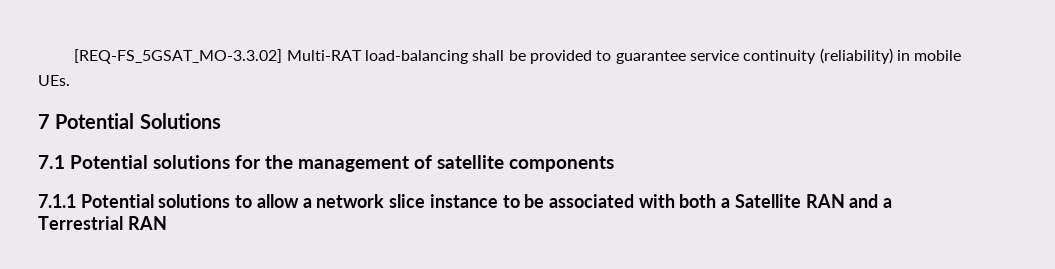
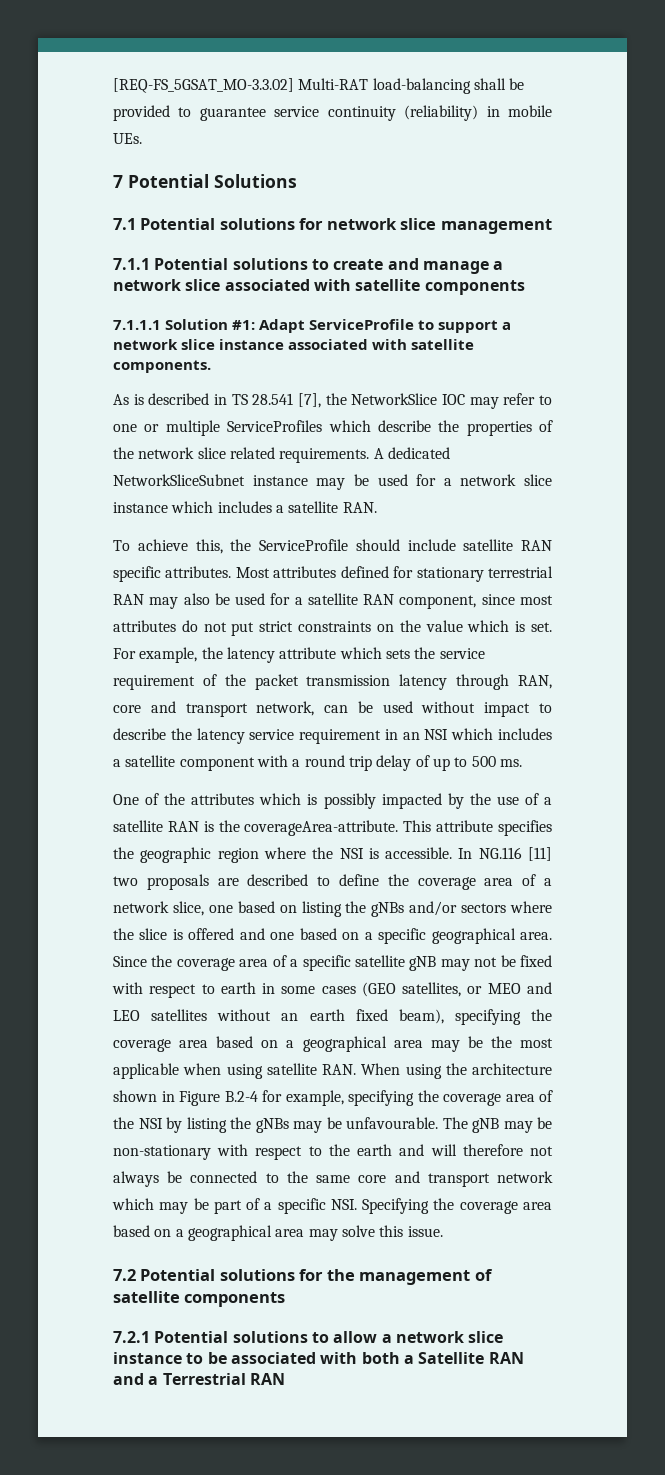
(261, 162) none -> [326,218,552,234] [113,258,504,274] [113,279,525,295] [113,319,512,333] [113,339,475,350] [113,360,211,373] [113,393,552,409] [113,420,553,436] [113,447,450,463] [113,474,552,490] [113,501,377,513] [113,539,552,554] [113,566,554,582] [113,593,553,609] [113,620,552,636] [113,647,485,663] [113,674,552,690] [113,701,552,717] [113,728,552,744] [113,755,522,771] [113,793,552,809] [113,820,552,836] [113,847,553,863] [113,874,552,890] [113,901,552,917] [113,928,552,944] [113,955,552,971] [112,982,552,998] [113,1009,552,1025] [113,1036,554,1052] [113,1063,552,1079] [113,1090,553,1106] [113,1117,552,1133] [113,1144,553,1160] [113,1171,553,1187] [112,1198,552,1214] [113,1225,443,1241] [113,1269,324,1281] network slice management // 7.1.1 Potential solutions to create and manage a network slice associated with satellite components // 7.1.1.1 Solution #1: Adapt ServiceProfile to support a network slice instance associated with satellite components. // As is described in TS 28.541 [7], the NetworkSlice IOC may refer to one or multiple ServiceProfiles which describe the properties of the network slice related requirements. A dedicated NetworkSliceSubnet instance may be used for a network slice instance which includes a satellite RAN. // To achieve this, the ServiceProfile should include satellite RAN specific attributes. Most attributes defined for stationary terrestrial RAN may also be used for a satellite RAN component, since most attributes do not put strict constraints on the value which is set. For example, the latency attribute which sets the service requirement of the packet transmission latency through RAN, core and transport network, can be used without impact to describe the latency service requirement in an NSI which includes a satellite component with a round trip delay of up to 500 ms. // One of the attributes which is possibly impacted by the use of a satellite RAN is the coverageArea-attribute. This attribute specifies the geographic region where the NSI is accessible. In NG.116 [11] two proposals are described to define the coverage area of a network slice, one based on listing the gNBs and/or sectors where the slice is offered and one based on a specific geographical area. Since the coverage area of a specific satellite gNB may not be fixed with respect to earth in some cases (GEO satellites, or MEO and LEO satellites without an earth fixed beam), specifying the coverage area based on a geographical area may be the most applicable when using satellite RAN. When using the architecture shown in Figure B.2-4 for example, specifying the coverage area of the NSI by listing the gNBs may be unfavourable. The gNB may be non-stationary with respect to the earth and will therefore not always be connected to the same core and transport network which may be part of a specific NSI. Specifying the coverage area based on a geographical area may solve this issue. // 7.2 Potential solutions for
[38,194,76,208] 7.1.1 -> [113,1331,150,1343] 7.2.1

